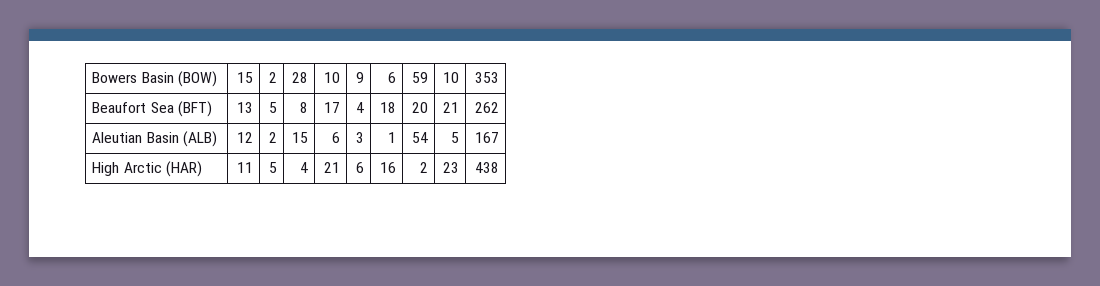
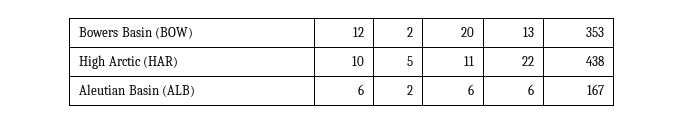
[236,72,253,83] [268,72,277,83] [291,72,308,83] [323,72,340,83] [355,72,364,83] [387,72,396,83] [411,72,428,83] [442,72,459,83] [474,72,499,83] [92,101,212,117] [236,102,253,113] [268,102,277,113] [299,102,308,113] [323,102,340,113] [355,102,364,113] [379,102,396,113] [411,102,428,113] [442,102,459,113] [474,102,499,113] 15 | 2 | 28 | 10 | 9 | 6 | 59 | 10 | 353 // Beaufort Sea (BFT) | 13 | 5 | 8 | 17 | 4 | 18 | 20 | 21 | 262 -> [352,27,364,37] [406,27,413,37] [460,27,474,37] [522,27,534,37] [585,27,604,37] [79,55,179,69] [351,56,364,66] [406,56,413,66] [463,56,474,66] [521,56,534,66] [585,56,604,66] 12 | 2 | 20 | 13 | 353 // High Arctic (HAR) | 10 | 5 | 11 | 22 | 438
[236,132,253,143] [268,132,277,143] [291,132,308,143] [331,132,340,143] [355,132,364,143] [387,132,396,143] [411,132,428,143] [450,132,459,143] [474,132,499,143] [92,161,202,177] [236,162,253,173] [268,162,277,173] [299,162,308,173] [323,162,340,173] [355,162,364,173] [379,162,396,173] [419,162,428,173] [442,162,459,173] [474,162,499,173] 12 | 2 | 15 | 6 | 3 | 1 | 54 | 5 | 167 // High Arctic (HAR) | 11 | 5 | 4 | 21 | 6 | 16 | 2 | 23 | 438 -> [357,84,364,95] [406,85,413,95] [467,84,474,95] [527,84,534,95] [586,84,604,95] 6 | 2 | 6 | 6 | 167

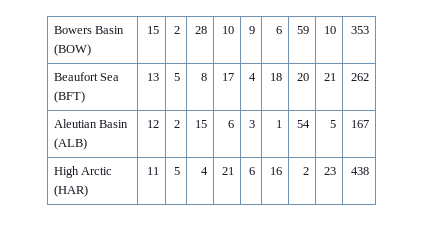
[352,27,364,37] [406,27,413,37] [460,27,474,37] [522,27,534,37] [585,27,604,37] 12 | 2 | 20 | 13 | 353 -> [146,26,159,34] [173,26,180,34] [194,26,207,34] [221,26,234,34] [248,26,255,34] [275,26,282,34] [296,26,309,34] [323,26,336,34] [350,26,369,34] [54,72,120,81] [54,91,86,103] [146,73,159,81] [173,73,180,81] [200,73,207,81] [221,73,234,81] [248,73,256,81] [269,73,282,81] [296,73,309,81] [323,73,336,81] [350,73,369,81] [54,119,129,128] [54,138,88,150] [146,120,159,128] [173,120,180,128] [194,120,207,128] [227,120,234,128] [248,120,255,128] [275,120,282,128] [296,120,310,128] [329,120,336,128] [350,120,369,128] 15 | 2 | 28 | 10 | 9 | 6 | 59 | 10 | 353 // Beaufort Sea (BFT) | 13 | 5 | 8 | 17 | 4 | 18 | 20 | 21 | 262 // Aleutian Basin (ALB) | 12 | 2 | 15 | 6 | 3 | 1 | 54 | 5 | 167
[351,56,364,66] [406,56,413,66] [463,56,474,66] [521,56,534,66] [585,56,604,66] [79,84,196,97] [357,84,364,95] [406,85,413,95] [467,84,474,95] [527,84,534,95] [586,84,604,95] 10 | 5 | 11 | 22 | 438 // Aleutian Basin (ALB) | 6 | 2 | 6 | 6 | 167 -> [146,167,159,175] [173,167,180,175] [200,167,208,175] [221,167,234,175] [248,167,255,175] [269,167,282,175] [302,167,309,175] [323,167,336,175] [350,167,369,175] 11 | 5 | 4 | 21 | 6 | 16 | 2 | 23 | 438

